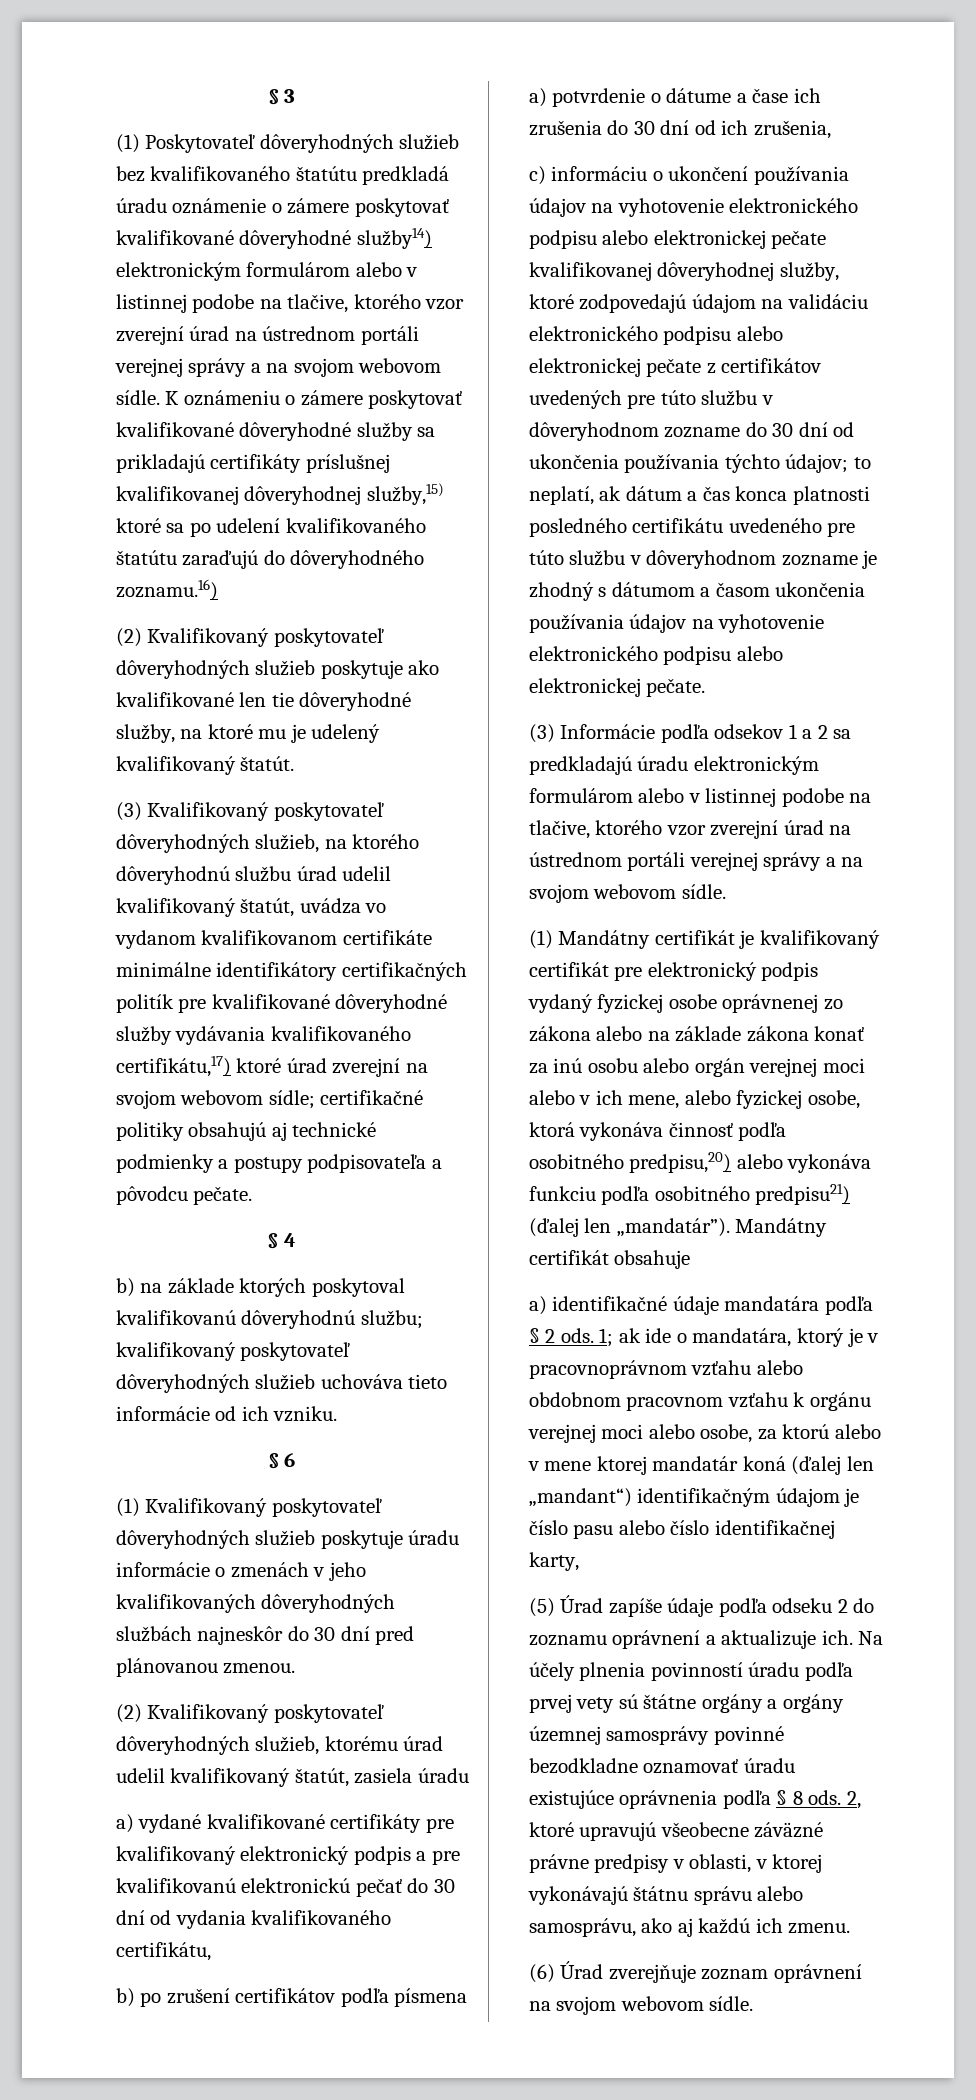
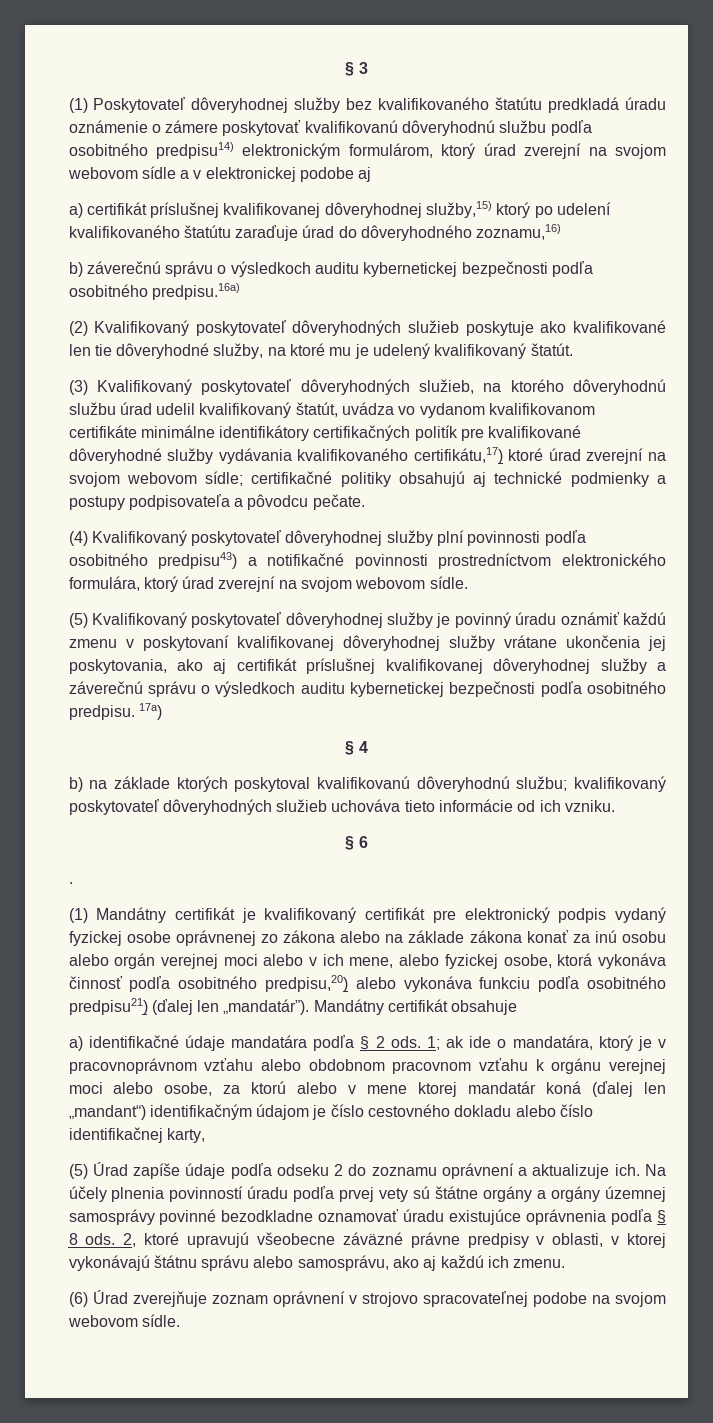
[259,134,460,153] dôveryhodných služieb -> [191,97,341,113] dôveryhodnej služby
[115,228,432,249] [115,262,418,281] [115,294,465,313] [115,326,419,345] [114,358,442,377] [115,390,463,409] [115,422,436,441] [115,454,302,473] kvalifikované dôveryhodné služby14) elektronickým formulárom alebo v listinnej podobe na tlačive, ktorého vzor zverejní úrad na ústrednom portáli verejnej správy a na svojom webovom sídle. K oznámeniu o zámere poskytovať kvalifikované dôveryhodné služby sa prikladajú certifikáty -> [304,120,592,136] [68,142,667,159] [67,166,372,182] [68,202,147,218] kvalifikovanú dôveryhodnú službu podľa osobitného predpisu14) elektronickým formulárom, ktorý úrad zverejní na svojom webovom sídle a v elektronickej podobe aj // a) certifikát
[115,518,185,533] ktoré sa -> [496,202,531,218] ktorý
[182,550,425,569] [115,579,218,601] zaraďujú do dôveryhodného zoznamu.16) -> [235,224,562,241] [68,261,594,277] [68,283,240,300] zaraďuje úrad do dôveryhodného zoznamu,16) // b) záverečnú správu o výsledkoch auditu kybernetickej bezpečnosti podľa osobitného predpisu.16a)
(253, 1195) none -> [68,530,586,546] [68,552,666,569] [68,576,468,592] [68,612,666,628] [68,635,667,651] [68,658,667,674] [68,681,666,697] [68,703,162,720] // (4) Kvalifikovaný poskytovateľ dôveryhodnej služby plní povinnosti podľa osobitného predpisu43) a notifikačné povinnosti prostredníctvom elektronického formulára, ktorý úrad zverejní na svojom webovom sídle. // (5) Kvalifikovaný poskytovateľ dôveryhodnej služby je povinný úradu oznámiť každú zmenu v poskytovaní kvalifikovanej dôveryhodnej služby vrátane ukončenia jej poskytovania, ako aj certifikát príslušnej kvalifikovanej dôveryhodnej služby a záverečnú správu o výsledkoch auditu kybernetickej bezpečnosti podľa osobitného predpisu. 17a)
[115,1498,382,1517] [115,1530,460,1549] [115,1562,366,1581] [115,1594,396,1613] [115,1626,415,1645] [115,1658,296,1677] [115,1704,384,1723] [115,1736,444,1755] [115,1768,469,1787] [115,1814,454,1833] [115,1846,460,1865] [115,1878,455,1897] [115,1910,392,1929] [115,1942,211,1961] [115,1988,468,2007] [528,88,821,107] [528,120,831,139] [528,166,849,185] [528,198,859,217] [528,230,827,249] [528,262,839,281] [528,294,868,313] [528,326,783,345] [528,358,822,377] [528,390,773,409] [528,422,855,441] [528,454,871,473] [528,486,870,505] [528,518,856,537] [528,550,878,569] [528,582,866,601] [528,614,825,633] [528,646,783,665] [528,678,706,697] [528,724,852,743] [528,756,819,775] [528,788,872,807] [528,820,852,839] [528,852,864,871] [528,884,726,903] (1) Kvalifikovaný poskytovateľ dôveryhodných služieb poskytuje úradu informácie o zmenách v jeho kvalifikovaných dôveryhodných službách najneskôr do 30 dní pred plánovanou zmenou. // (2) Kvalifikovaný poskytovateľ dôveryhodných služieb, ktorému úrad udelil kvalifikovaný štatút, zasiela úradu // a) vydané kvalifikované certifikáty pre kvalifikovaný elektronický podpis a pre kvalifikovanú elektronickú pečať do 30 dní od vydania kvalifikovaného certifikátu, // b) po zrušení certifikátov podľa písmena a) potvrdenie o dátume a čase ich zrušenia do 30 dní od ich zrušenia, // c) informáciu o ukončení používania údajov na vyhotovenie elektronického podpisu alebo elektronickej pečate kvalifikovanej dôveryhodnej služby, ktoré zodpovedajú údajom na validáciu elektronického podpisu alebo elektronickej pečate z certifikátov uvedených pre túto službu v dôveryhodnom zozname do 30 dní od ukončenia používania týchto údajov; to neplatí, ak dátum a čas konca platnosti posledného certifikátu uvedeného pre túto službu v dôveryhodnom zozname je zhodný s dátumom a časom ukončenia používania údajov na vyhotovenie elektronického podpisu alebo elektronickej pečate. // (3) Informácie podľa odsekov 1 a 2 sa predkladajú úradu elektronickým formulárom alebo v listinnej podobe na tlačive, ktorého vzor zverejní úrad na ústrednom portáli verejnej správy a na svojom webovom sídle. -> [68,882,73,884] .
[573,1524,614,1539] pasu -> [368,1104,512,1117] cestovného dokladu
(862, 1973) none -> [348,1291,587,1307] v strojovo spracovateľnej podobe

